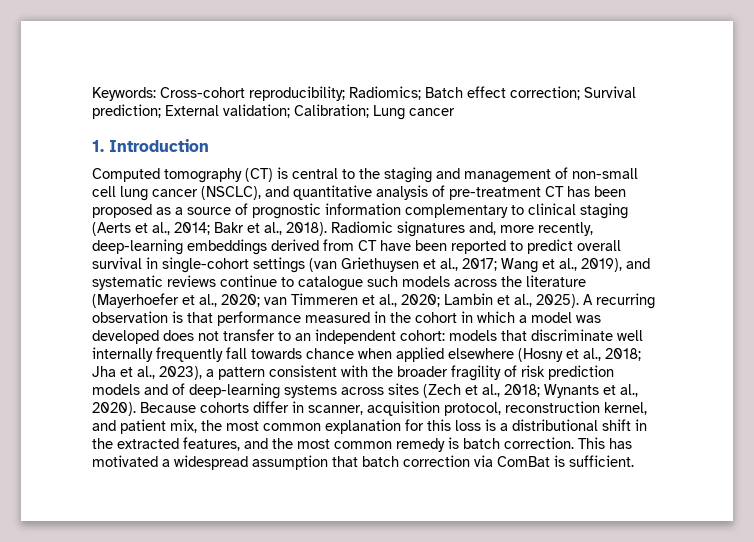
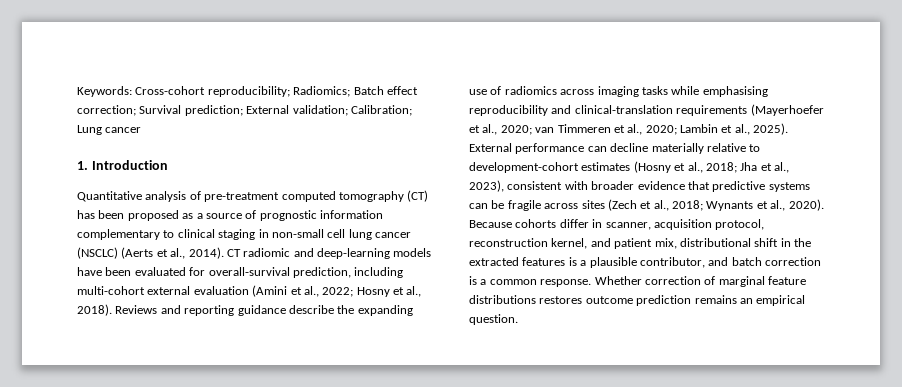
[92,167,638,183] [92,185,564,201] Computed tomography (CT) is central to the staging and management of non-small cell lung cancer (NSCLC), and quantitative analysis of pre-treatment CT -> [77,190,429,202] Quantitative analysis of pre-treatment computed tomography (CT)
[92,221,593,237] [92,239,621,255] [92,257,650,273] [92,275,586,291] (Aerts et al., 2014; Bakr et al., 2018). Radiomic signatures and, more recently, deep-learning embeddings derived from CT have been reported to predict overall survival in single-cohort settings (van Griethuysen et al., 2017; Wang et al., 2019), and systematic reviews continue to catalogue such models across the literature -> [258,229,411,240] [77,247,432,259] [77,267,404,278] [77,285,422,297] [77,304,413,316] [469,86,768,97] [469,105,748,116] in non-small cell lung cancer (NSCLC) (Aerts et al., 2014). CT radiomic and deep-learning models have been evaluated for overall-survival prediction, including multi-cohort external evaluation (Amini et al., 2022; Hosny et al., 2018). Reviews and reporting guidance describe the expanding use of radiomics across imaging tasks while emphasising reproducibility and clinical-translation requirements
[583,293,655,309] [92,311,601,326] [92,329,643,344] [92,347,514,362] A recurring observation is that performance measured in the cohort in which a model was developed does not transfer to an independent cohort: models that discriminate well internally frequently fall towards chance when applied elsewhere -> [469,143,761,154] [469,162,631,173] External performance can decline materially relative to development-cohort estimates
[206,365,614,381] [92,383,337,399] a pattern consistent with the broader fragility of risk prediction models and of deep-learning systems -> [507,181,810,192] [469,200,541,211] consistent with broader evidence that predictive systems can be fragile
[201,419,508,434] the most common explanation for this loss is a -> (677, 243) none
[183,437,632,452] [92,455,634,470] features, and the most common remedy is batch correction. This has motivated a widespread assumption that batch correction via ComBat is sufficient. -> [522,257,821,268] [469,276,806,287] [469,295,806,306] [469,314,518,325] features is a plausible contributor, and batch correction is a common response. Whether correction of marginal feature distributions restores outcome prediction remains an empirical question.

